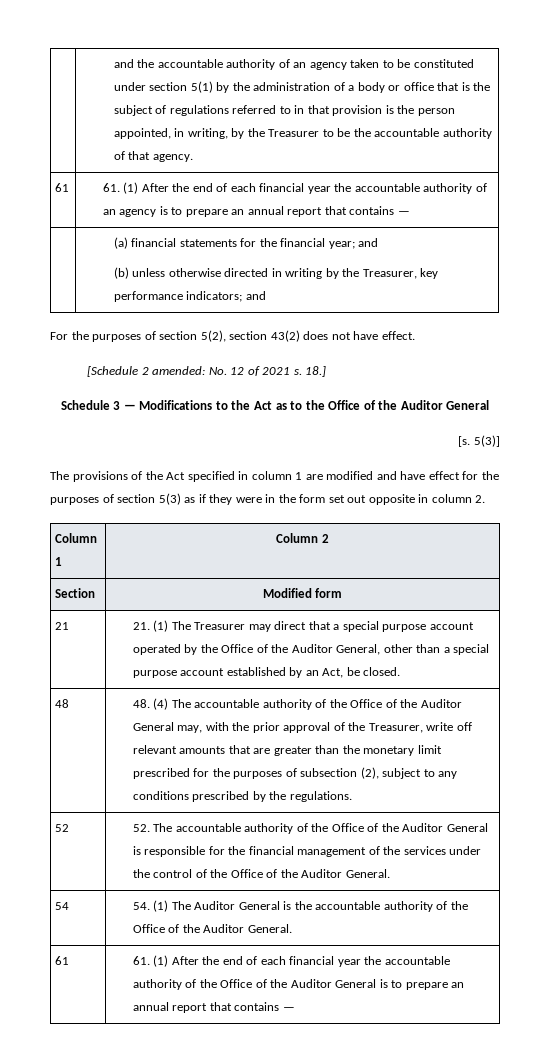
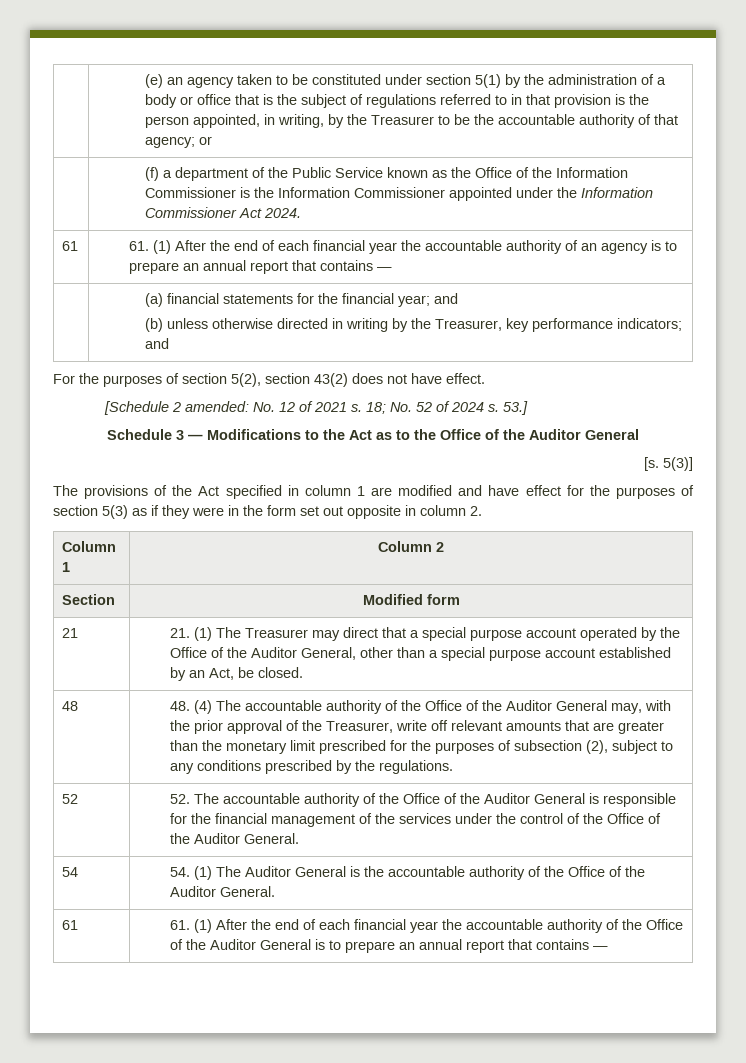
[113,59,290,70] | and the accountable authority of -> [144,74,163,88] | (e)
[152,154,193,162] agency. -> [144,136,212,148] [144,167,628,181] [144,187,653,201] [144,207,301,218] agency; or // | (f) a department of the Public Service known as the Office of the Information Commissioner is the Information Commissioner appointed under the Information Commissioner Act 2024.
[305,366,327,377] 18.] -> [366,401,529,415] 18; No. 52 of 2024 s. 53.]

